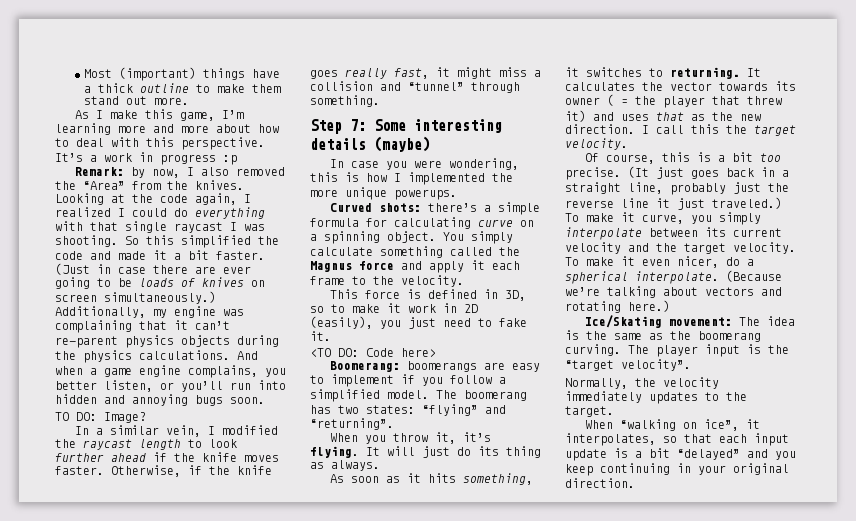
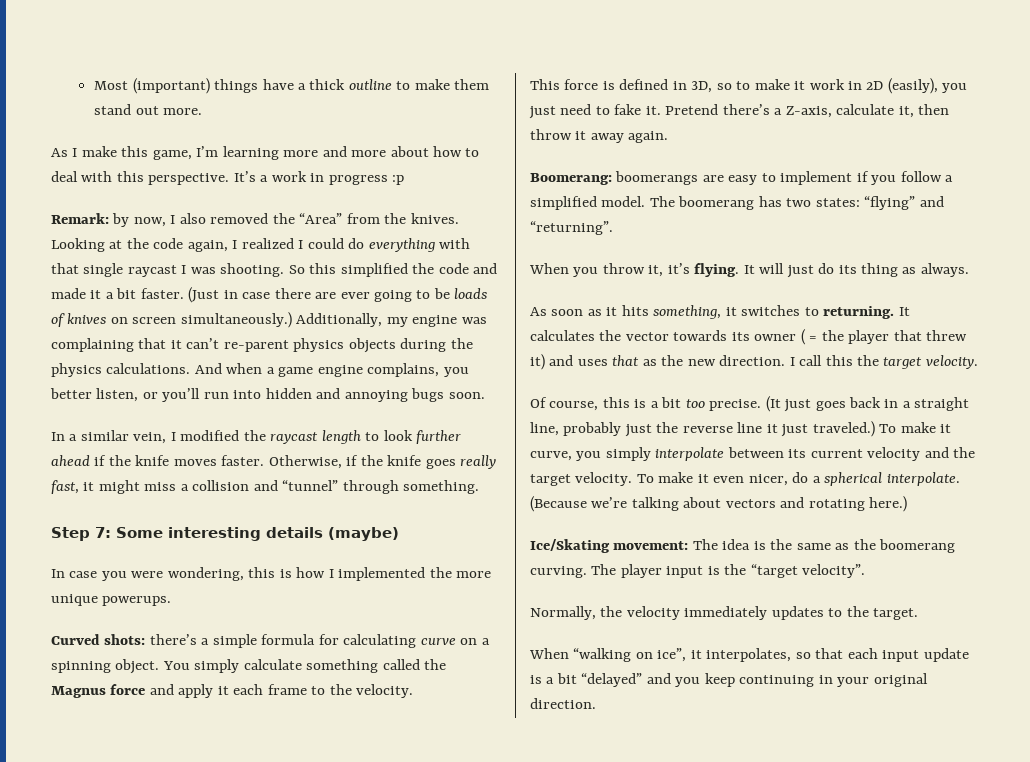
[55,412,146,423] // TO DO: Image? -> (485, 395) none
[310,348,436,357] // <TO DO: Code here> -> [665,104,950,118] [530,129,669,143] Pretend there’s a Z-axis, calculate it, then throw it away again.

